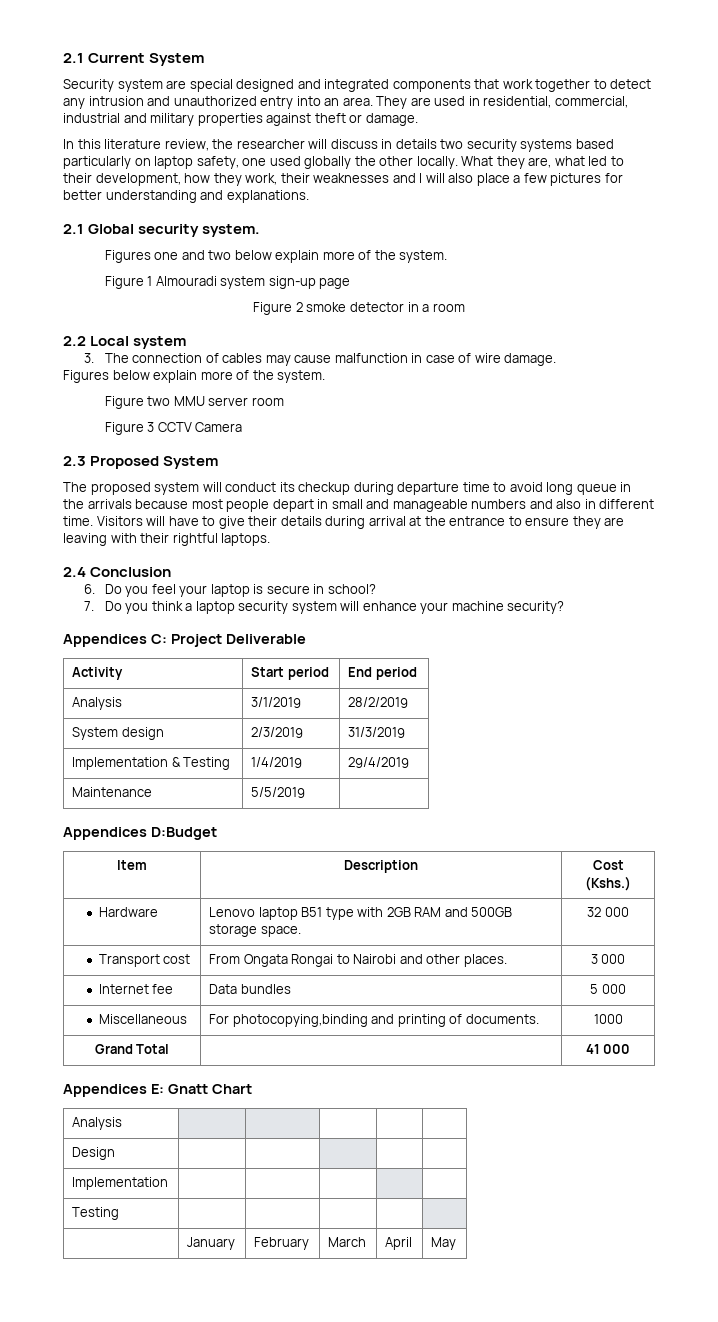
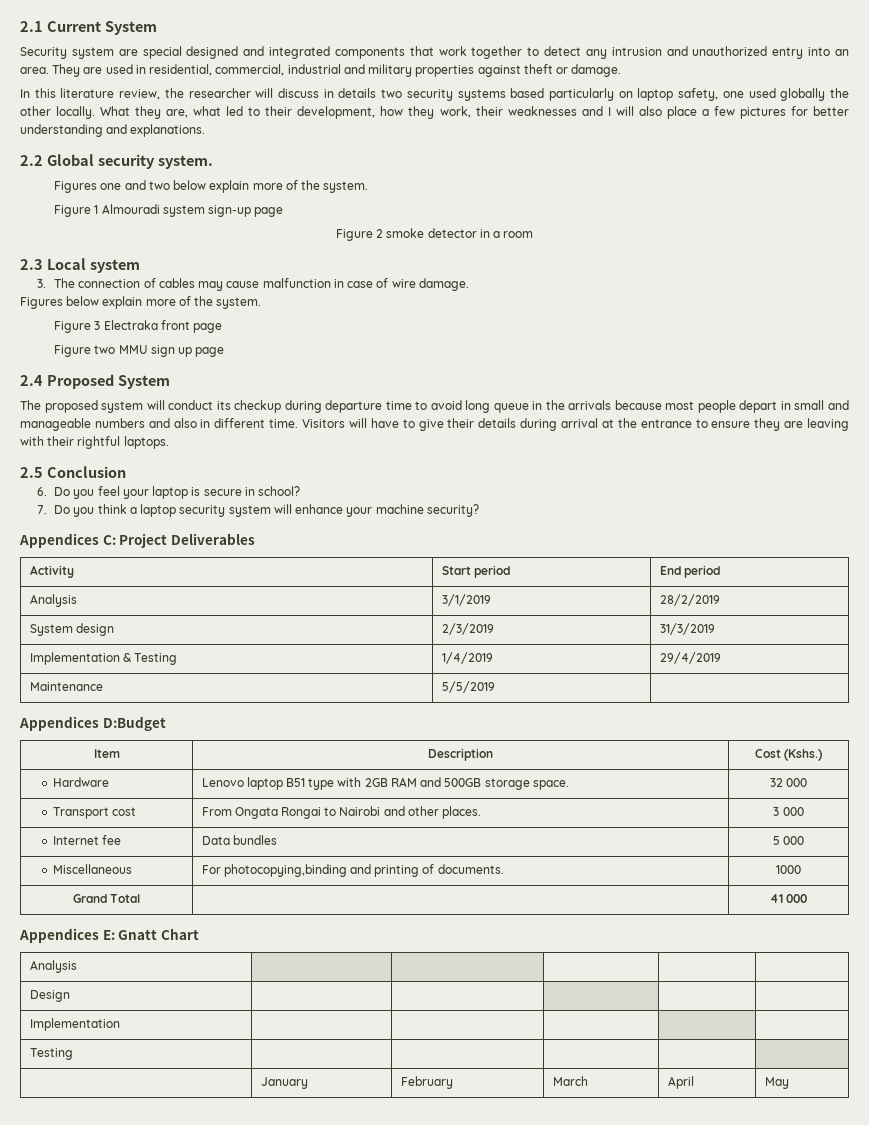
[63,224,84,234] 2.1 -> [20,155,43,166] 2.2
[63,336,86,346] 2.2 -> [20,259,43,270] 2.3
[147,396,284,406] [104,422,243,435] [63,456,86,466] two MMU server room // Figure 3 CCTV Camera // 2.3 -> [94,320,223,333] [54,345,225,357] [20,375,43,386] 3 Electraka front page // Figure two MMU sign up page // 2.4
[63,567,86,577] 2.4 -> [20,467,43,478] 2.5
[225,634,306,644] Deliverable -> [170,533,255,545] Deliverables

